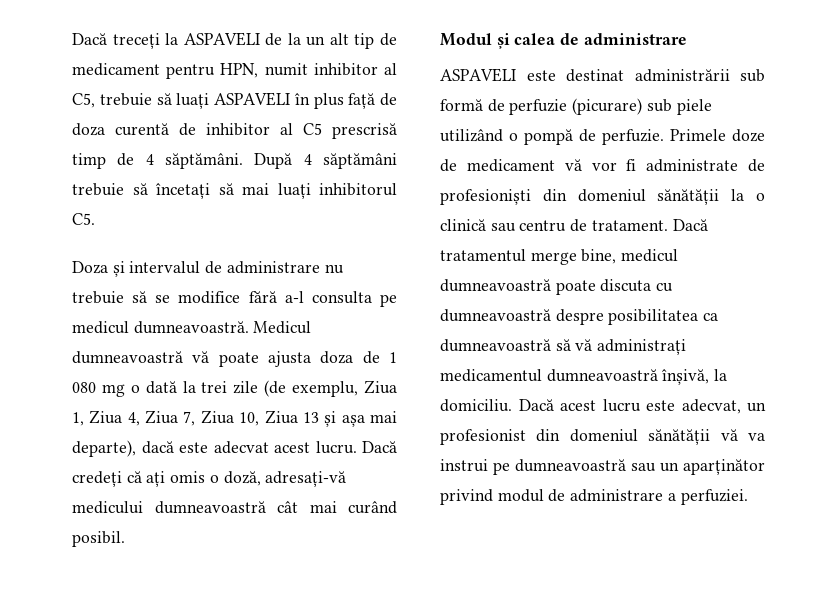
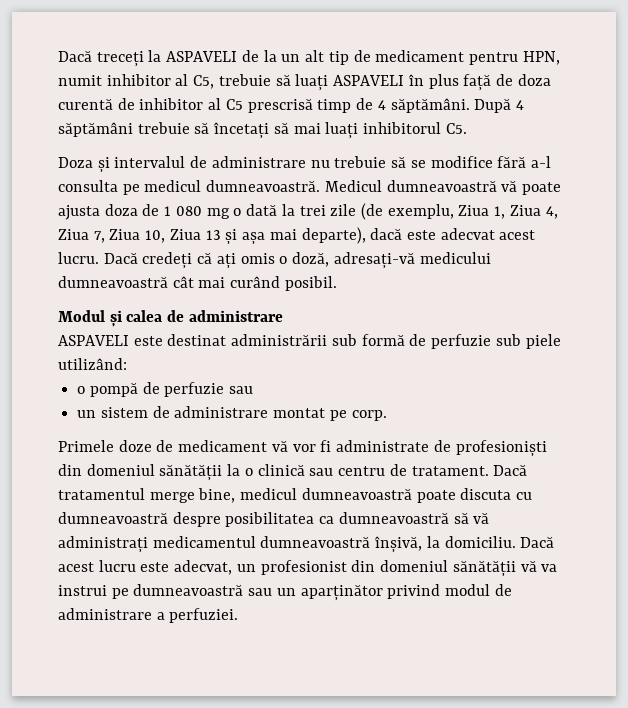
[572,98,643,115] (picurare) -> (492, 341) none
[440,129,503,142] utilizând -> [58,358,127,370] utilizând: //
[602,129,664,145] perfuzie. -> [164,382,254,397] [77,406,387,421] perfuzie sau // un sistem de administrare montat pe corp. //

